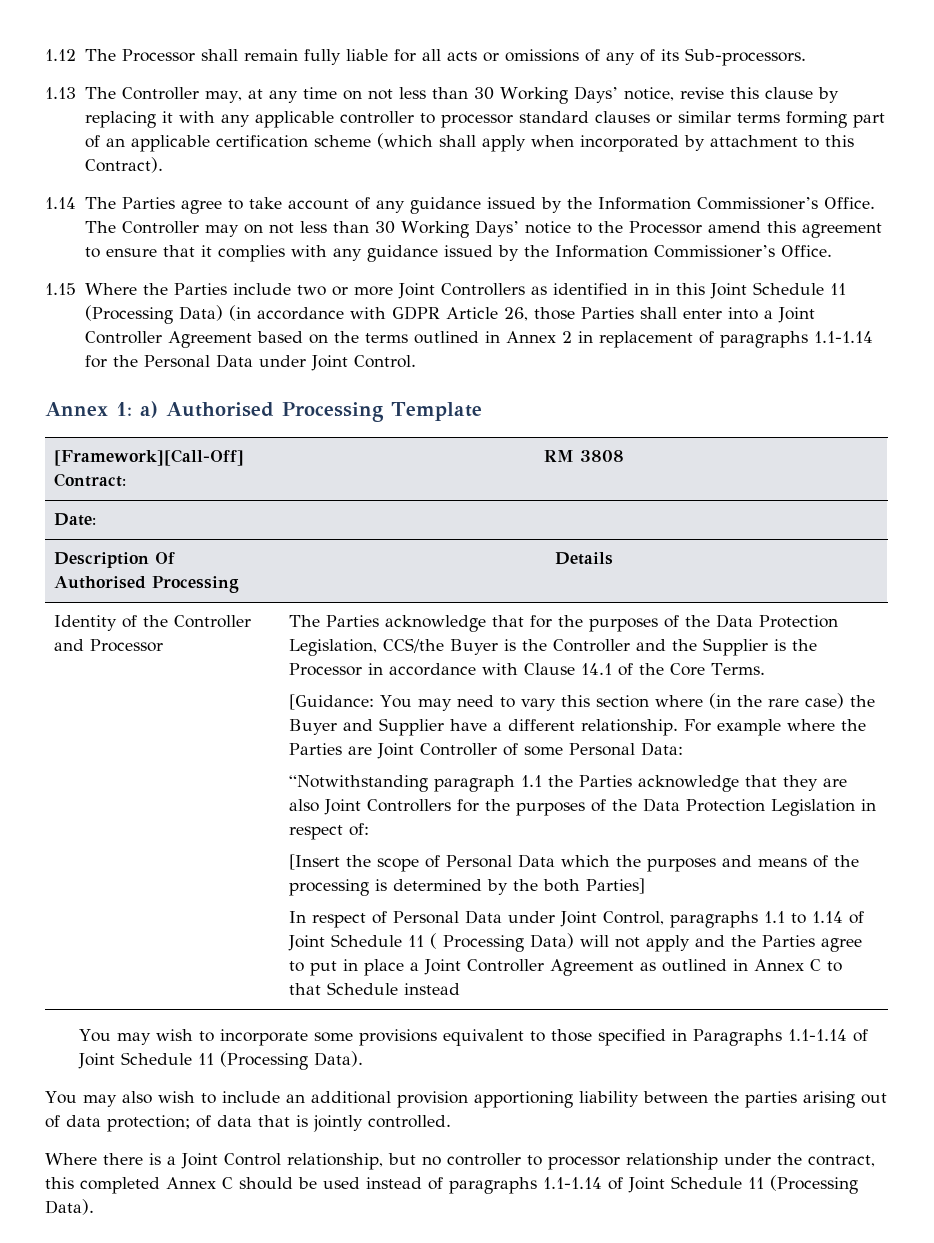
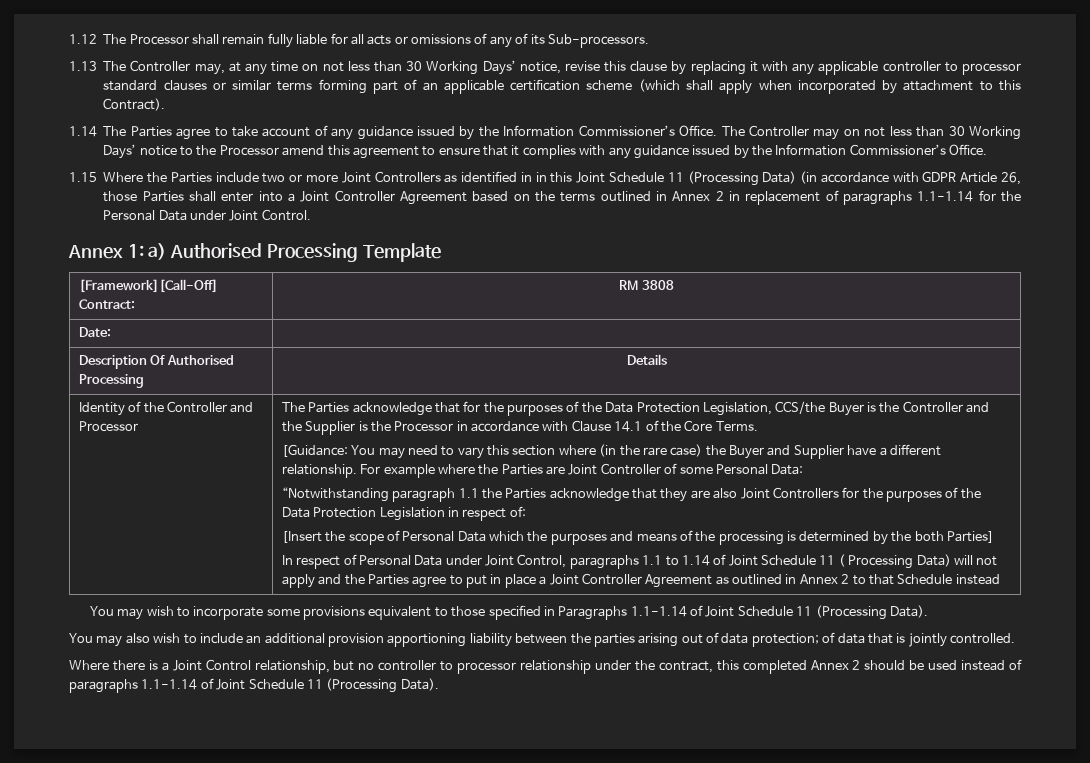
[810,959,822,971] C -> [841,574,850,584] 2
[222,1177,233,1189] C -> [852,660,861,670] 2

